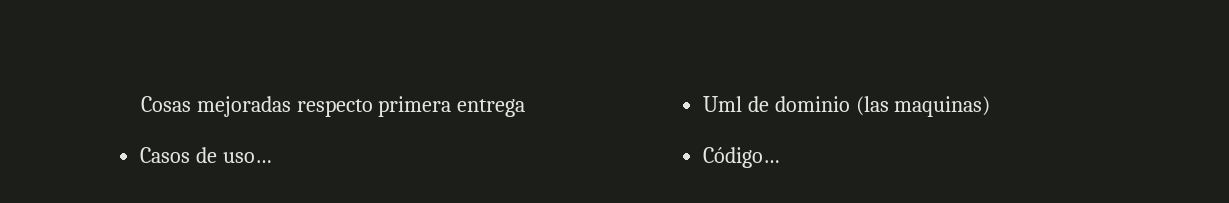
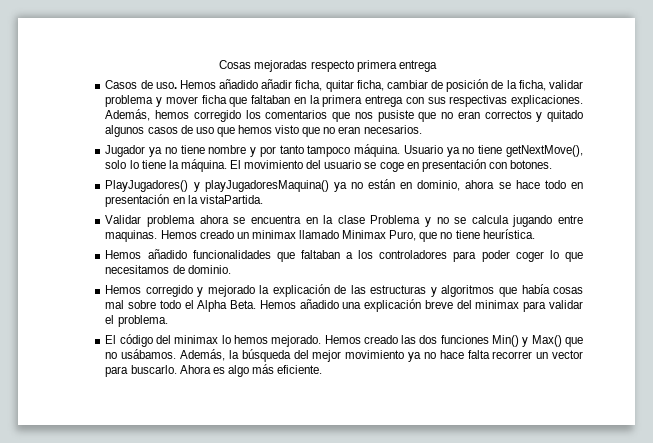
[222,152,272,163] [702,96,991,117] [702,147,780,168] uso… // Uml de dominio (las maquinas) // Código… -> [155,79,583,92] [105,95,583,107] [105,109,583,122] [105,125,422,137] [105,144,584,157] [105,159,552,172] [105,179,584,192] [105,194,263,207] [105,215,583,227] [105,229,535,242] [105,249,584,262] [105,265,231,274] [105,284,583,297] [105,299,584,312] [105,315,168,327] [105,334,583,347] [105,349,584,362] [105,364,323,377] uso. Hemos añadido añadir ficha, quitar ficha, cambiar de posición de la ficha, validar problema y mover ficha que faltaban en la primera entrega con sus respectivas explicaciones. Además, hemos corregido los comentarios que nos pusiste que no eran correctos y quitado algunos casos de uso que hemos visto que no eran necesarios. // Jugador ya no tiene nombre y por tanto tampoco máquina. Usuario ya no tiene getNextMove(), solo lo tiene la máquina. El movimiento del usuario se coge en presentación con botones. // PlayJugadores() y playJugadoresMaquina() ya no están en dominio, ahora se hace todo en presentación en la vistaPartida. // Validar problema ahora se encuentra en la clase Problema y no se calcula jugando entre maquinas. Hemos creado un minimax llamado Minimax Puro, que no tiene heurística. // Hemos añadido funcionalidades que faltaban a los controladores para poder coger lo que necesitamos de dominio. // Hemos corregido y mejorado la explicación de las estructuras y algoritmos que había cosas mal sobre todo el Alpha Beta. Hemos añadido una explicación breve del minimax para validar el problema. // El código del minimax lo hemos mejorado. Hemos creado las dos funciones Min() y Max() que no usábamos. Además, la búsqueda del mejor movimiento ya no hace falta recorrer un vector para buscarlo. Ahora es algo más eficiente.

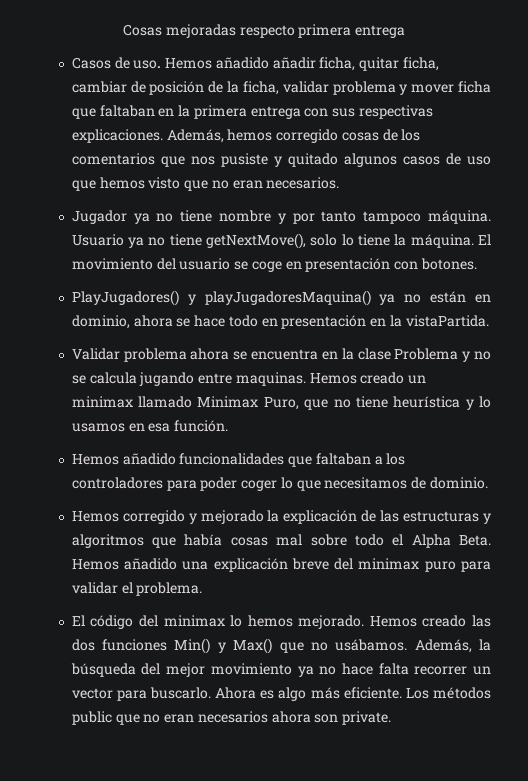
(241, 116) none -> [341,129,398,141] cosas de
[418,110,532,122] que no eran correctos -> (268, 160) none
[482,229,535,239] heurística. -> [393,396,491,410] [71,420,229,432] heurística y lo usamos en esa función.
(520, 304) none -> [424,561,456,572] puro
(323, 369) none -> [405,687,491,699] [71,711,392,725] Los métodos public que no eran necesarios ahora son private.

